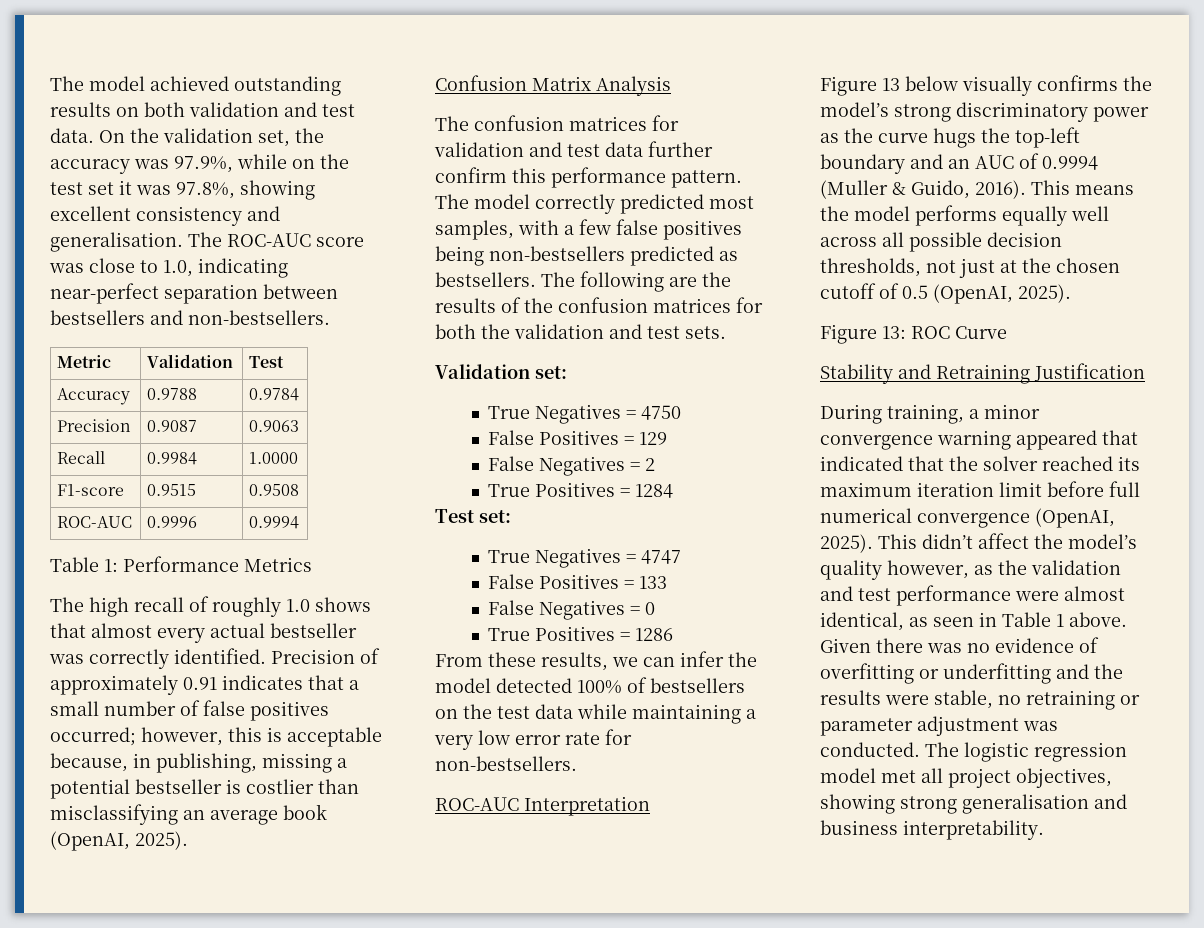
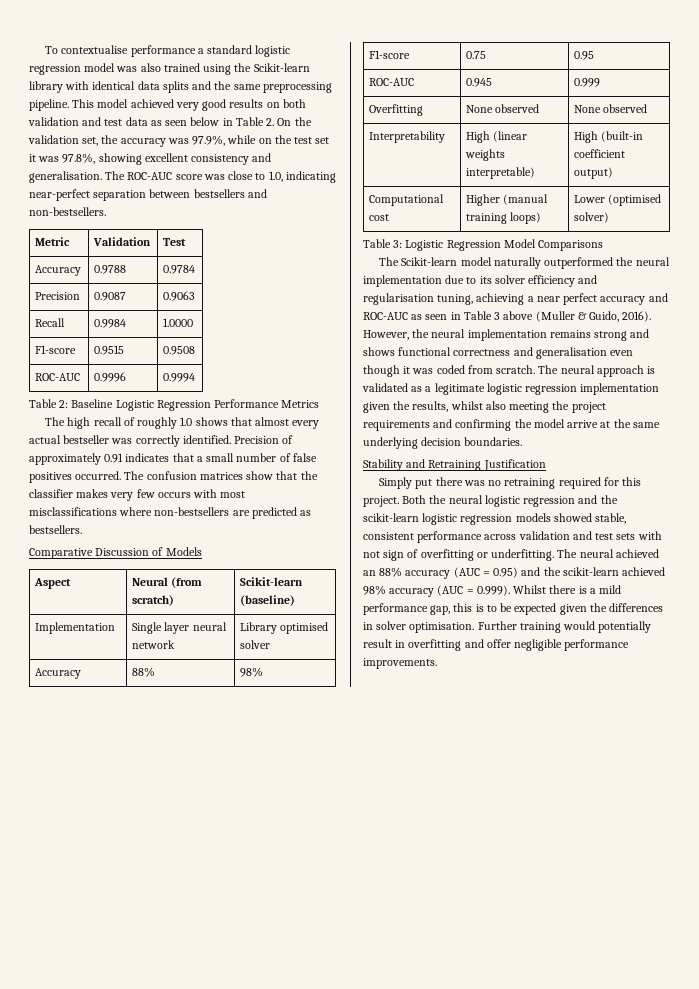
[50,76,341,96] The model achieved outstanding -> [45,45,291,57] [29,63,310,75] [29,81,332,93] [29,99,227,111] To contextualise performance a standard logistic regression model was also trained using the Scikit-learn library with identical data splits and the same preprocessing pipeline. This model achieved very good
[50,128,94,143] data. -> [125,117,275,126] data as seen below in Table 2.
[104,559,118,572] 1: -> [59,399,211,411] 2: Baseline Logistic Regression
[50,727,382,747] [50,753,347,773] [50,779,359,799] [50,804,327,825] [50,831,188,851] [435,75,671,96] [435,115,679,131] [434,141,713,157] [435,167,742,188] [435,194,754,214] [435,219,742,240] [435,246,738,266] [435,271,731,292] [435,297,763,313] [435,324,726,339] [435,364,567,379] [488,404,682,424] [488,430,668,445] [488,456,656,476] [488,482,674,498] [435,509,511,523] [488,548,682,568] [488,574,668,589] [488,600,656,620] [488,626,674,641] [435,651,757,671] [435,677,745,694] [435,704,756,724] [434,729,632,750] [435,756,577,771] [435,796,650,816] [820,75,1152,96] [820,102,1149,122] [820,127,1080,148] [820,153,1098,174] [820,180,1134,199] [820,205,1109,226] [820,232,1062,252] [820,258,1120,278] [820,283,1071,304] [820,324,1007,344] [820,363,1145,384] [820,404,1040,424] [820,430,1138,450] [820,456,1140,471] [820,481,1140,497] [820,508,1115,528] [820,533,1137,553] [820,560,1121,580] [820,585,1125,606] [820,612,1127,631] [820,637,1099,653] [820,663,1123,684] [820,690,1140,710] [820,716,1058,736] [820,742,1127,762] [820,768,1112,788] [820,794,1127,814] [820,820,1044,840] occurred; however, this is acceptable because, in publishing, missing a potential bestseller is costlier than misclassifying an average book (OpenAI, 2025). // Confusion Matrix Analysis // The confusion matrices for validation and test data further confirm this performance pattern. The model correctly predicted most samples, with a few false positives being non-bestsellers predicted as bestsellers. The following are the results of the confusion matrices for both the validation and test sets. // Validation set: // True Negatives = 4750 // False Positives = 129 // False Negatives = 2 // True Positives = 1284 // Test set: // True Negatives = 4747 // False Positives = 133 // False Negatives = 0 // True Positives = 1286 // From these results, we can infer the model detected 100% of bestsellers on the test data while maintaining a very low error rate for non-bestsellers. // ROC-AUC Interpretation // Figure 13 below visually confirms the model’s strong discriminatory power as the curve hugs the top-left boundary and an AUC of 0.9994 (Muller & Guido, 2016). This means the model performs equally well across all possible decision thresholds, not just at the chosen cutoff of 0.5 (OpenAI, 2025). // Figure 13: ROC Curve // Stability and Retraining Justification // During training, a minor convergence warning appeared that indicated that the solver reached its maximum iteration limit before full numerical convergence (OpenAI, 2025). This didn’t affect the model’s quality however, as the validation and test performance were almost identical, as seen in Table 1 above. Given there was no evidence of overfitting or underfitting and the results were stable, no retraining or parameter adjustment was conducted. The logistic regression model met all project objectives, showing strong generalisation and business interpretability. -> [75,471,318,480] [29,489,246,501] [29,507,312,519] [29,525,82,534] [29,547,202,559] [34,578,72,589] [132,577,203,588] [132,595,175,606] [240,577,304,586] [240,595,296,606] [35,622,116,634] [132,622,227,634] [132,640,176,649] [240,622,329,634] [240,640,271,649] [35,668,82,679] [132,667,156,677] [240,667,264,677] [369,50,411,59] [466,51,487,59] [574,51,595,60] [369,78,415,86] [466,78,493,87] [574,78,601,87] [369,104,424,116] [466,104,540,113] [574,104,648,113] [369,131,446,143] [466,131,528,143] [465,149,506,161] [466,167,536,179] [574,131,644,143] [574,149,626,158] [574,167,614,179] [369,194,445,206] [369,214,390,221] [466,194,549,206] [466,212,542,224] [574,194,662,206] [574,212,610,223] [363,239,604,251] [379,257,670,269] [363,275,598,287] [363,293,668,305] [363,311,652,322] [363,329,650,341] [363,347,634,359] [363,365,656,377] [362,383,660,395] [363,401,606,413] [363,419,660,431] [363,437,523,449] [363,459,546,471] [379,477,641,489] [363,495,618,507] [363,513,627,525] [363,531,662,543] [363,549,659,561] [363,567,666,579] [363,585,622,597] [363,603,664,615] [363,621,652,633] [363,639,630,651] [363,658,437,669] occurred. The confusion matrices show that the classifier makes very few occurs with most misclassifications where non-bestsellers are predicted as bestsellers. // Comparative Discussion of Models // Aspect | Neural (from scratch) | Scikit-learn (baseline) // Implementation | Single layer neural network | Library optimised solver // Accuracy | 88% | 98% // F1-score | 0.75 | 0.95 // ROC-AUC | 0.945 | 0.999 // Overfitting | None observed | None observed // Interpretability | High (linear weights interpretable) | High (built-in coefficient output) // Computational cost | Higher (manual training loops) | Lower (optimised solver) // Table 3: Logistic Regression Model Comparisons // The Scikit-learn model naturally outperformed the neural implementation due to its solver efficiency and regularisation tuning, achieving a near perfect accuracy and ROC-AUC as seen in Table 3 above (Muller & Guido, 2016). However, the neural implementation remains strong and shows functional correctness and generalisation even though it was coded from scratch. The neural approach is validated as a legitimate logistic regression implementation given the results, whilst also meeting the project requirements and confirming the model arrive at the same underlying decision boundaries. // Stability and Retraining Justification // Simply put there was no retraining required for this project. Both the neural logistic regression and the scikit-learn logistic regression models showed stable, consistent performance across validation and test sets with not sign of overfitting or underfitting. The neural achieved an 88% accuracy (AUC = 0.95) and the scikit-learn achieved 98% accuracy (AUC = 0.999). Whilst there is a mild performance gap, this is to be expected given the differences in solver optimisation. Further training would potentially result in overfitting and offer negligible performance improvements.

